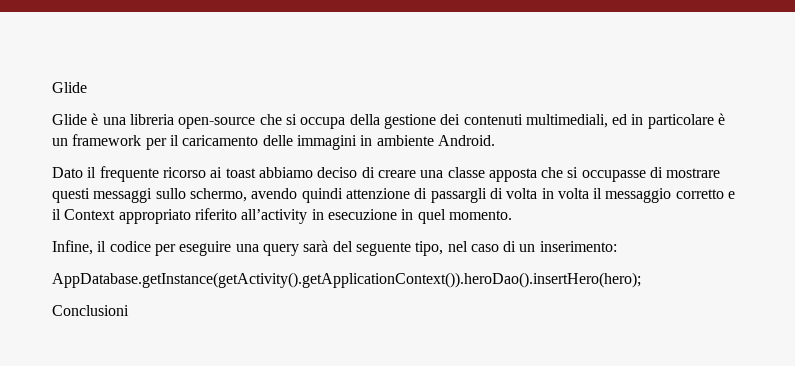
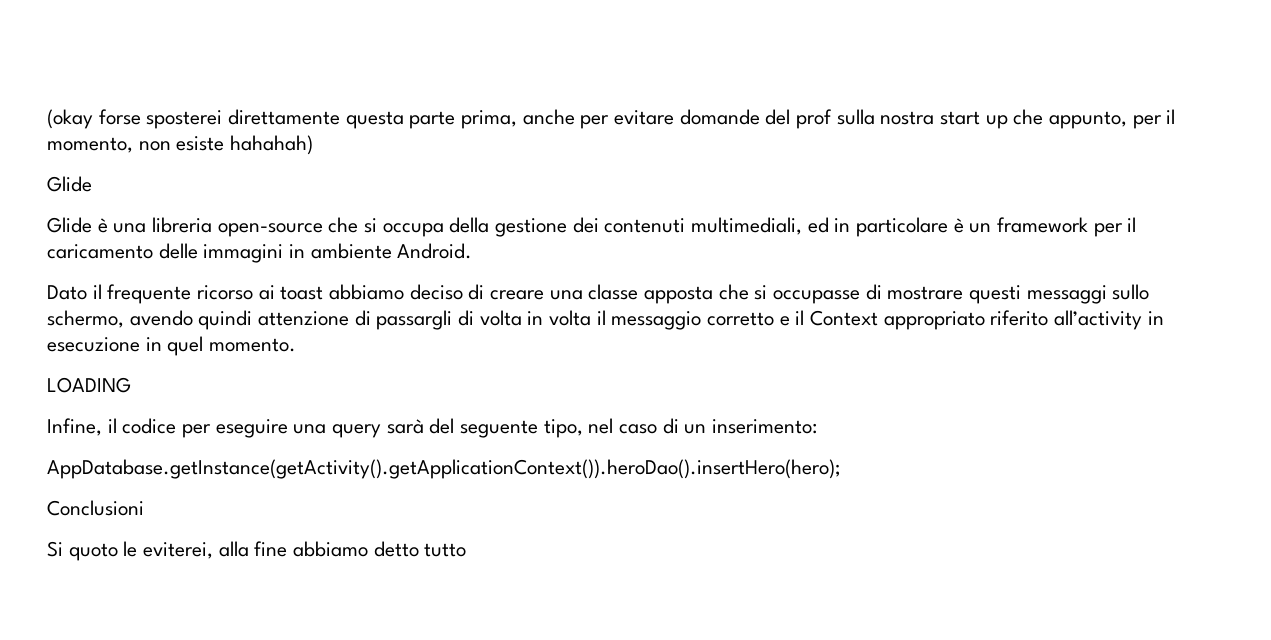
(52, 87) none -> [47,109,1176,129] [47,135,314,155] (okay forse sposterei direttamente questa parte prima, anche per evitare domande del prof sulla nostra start up che appunto, per il momento, non esiste hahahah) //
(512, 215) none -> [47,377,131,393] // LOADING
(129, 310) none -> [47,541,467,561] // Si quoto le eviterei, alla fine abbiamo detto tutto

